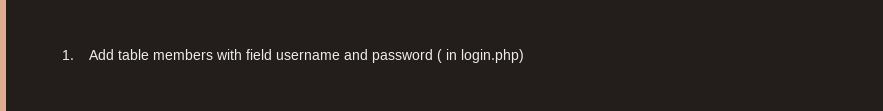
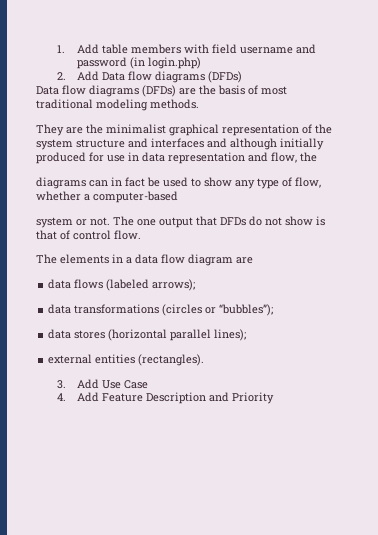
[436,49,524,63] ( in login.php) -> [130,57,202,69] [56,71,243,83] [36,85,287,97] [36,99,199,111] [36,124,332,136] [36,138,324,150] [36,152,317,164] [36,177,321,189] [36,191,178,203] [36,216,325,228] [36,230,141,240] [36,254,253,266] [48,279,196,291] [48,304,274,316] [48,329,247,341] [48,354,205,366] [56,379,149,389] [56,392,275,404] (in login.php) // 2. Add Data flow diagrams (DFDs) // Data flow diagrams (DFDs) are the basis of most traditional modeling methods. // They are the minimalist graphical representation of the system structure and interfaces and although initially produced for use in data representation and flow, the // diagrams can in fact be used to show any type of flow, whether a computer-based // system or not. The one output that DFDs do not show is that of control flow. // The elements in a data flow diagram are // data flows (labeled arrows); // data transformations (circles or “bubbles”); // data stores (horizontal parallel lines); // external entities (rectangles). // 3. Add Use Case // 4. Add Feature Description and Priority

